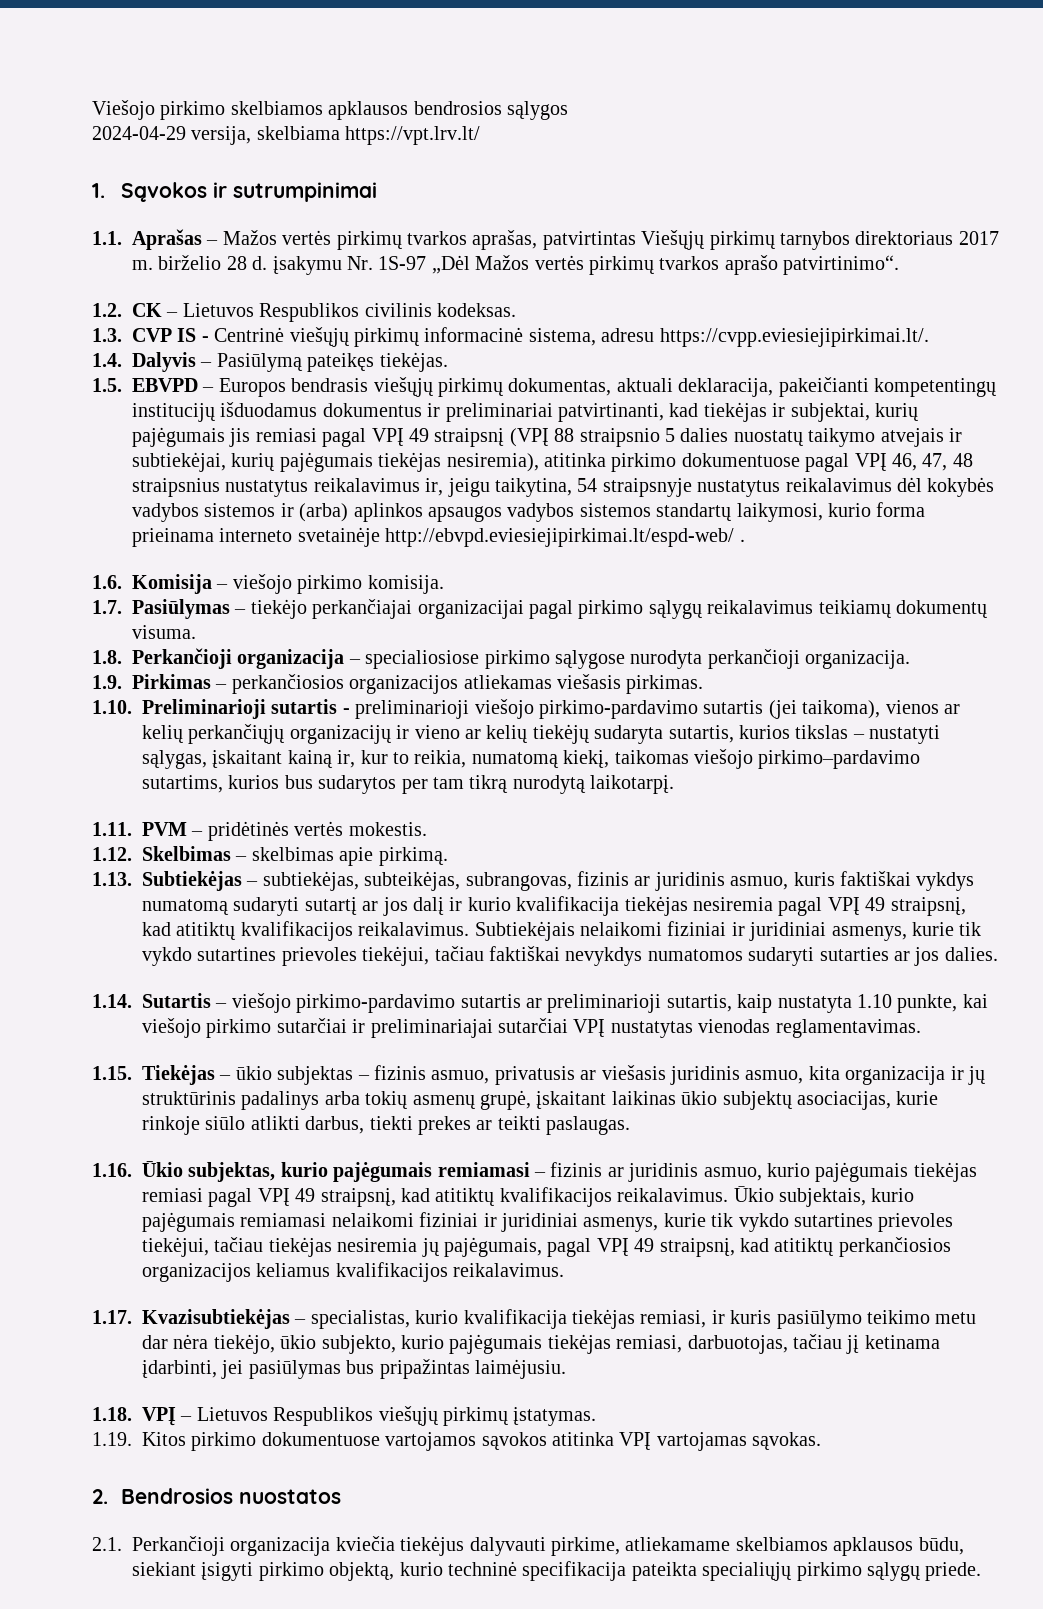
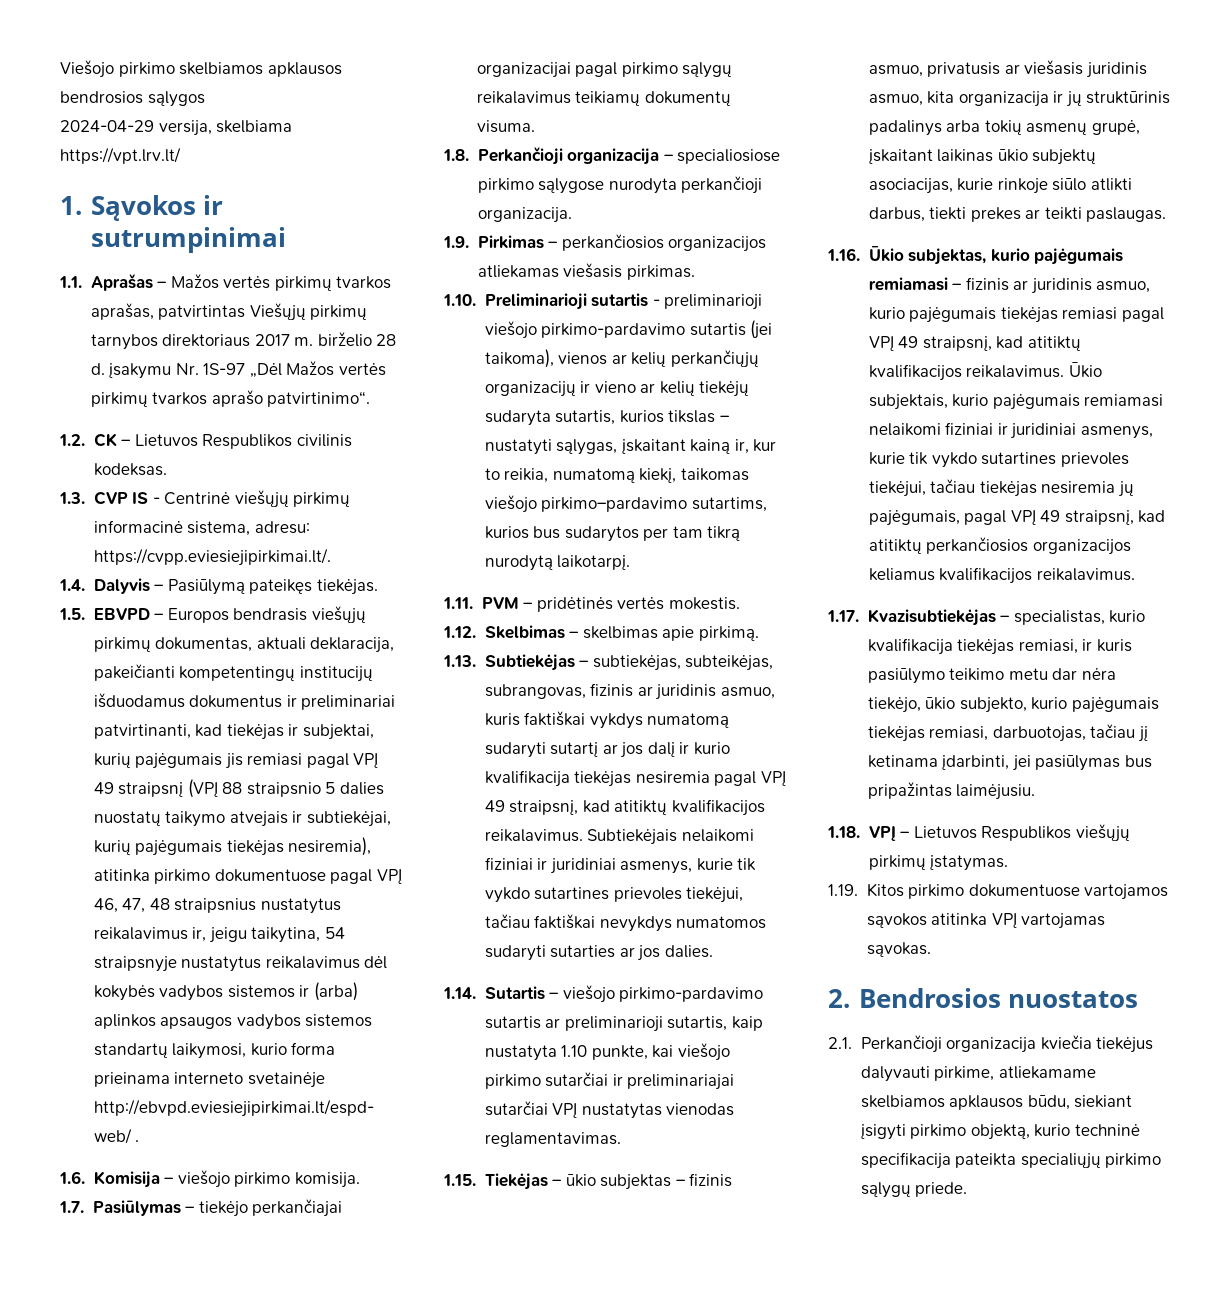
[601,328,655,342] adresu -> [254,521,310,534] adresu:

